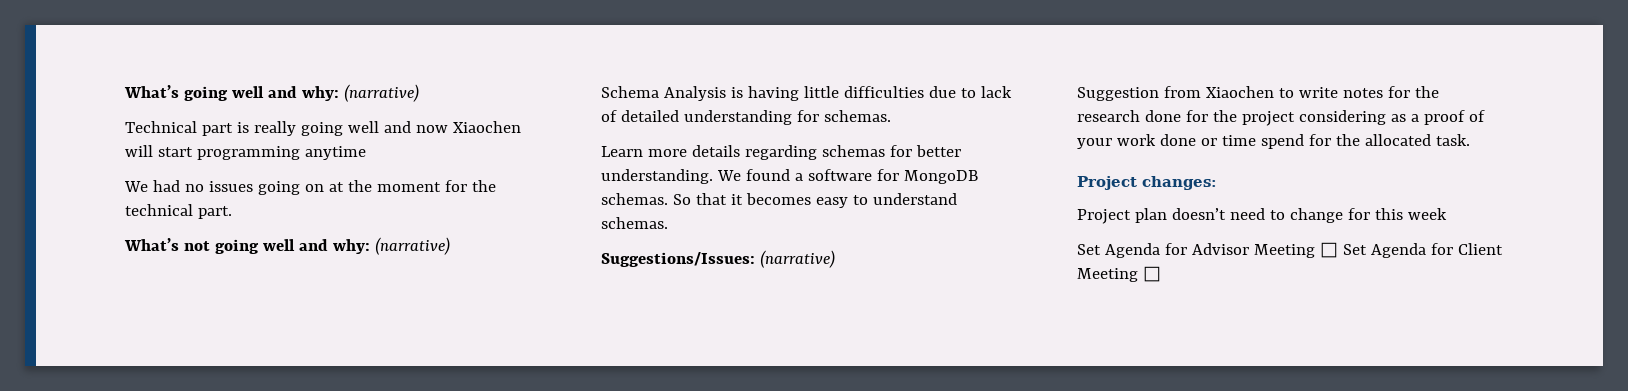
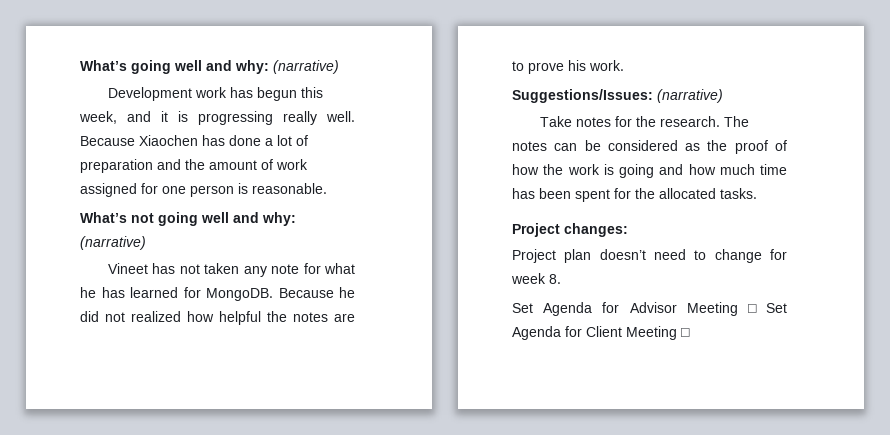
[125,121,521,136] [125,145,366,160] [124,180,496,195] [125,204,232,219] Technical part is really going well and now Xiaochen will start programming anytime // We had no issues going on at the moment for the technical part. -> [107,87,323,101] [79,111,355,125] [80,135,308,146] [80,159,308,173] [80,183,327,197] Development work has begun this week, and it is progressing really well. Because Xiaochen has done a lot of preparation and the amount of work assigned for one person is reasonable.
[601,86,1012,101] [601,110,891,125] [601,145,961,160] [601,169,978,184] [601,193,957,208] [601,217,668,229] [601,250,835,268] [1077,86,1439,101] [1077,110,1485,126] [1077,134,1304,149] Schema Analysis is having little difficulties due to lack of detailed understanding for schemas. // Learn more details regarding schemas for better understanding. We found a software for MongoDB schemas. So that it becomes easy to understand schemas. // Suggestions/Issues: (narrative) // Suggestion from Xiaochen to write notes for the research done for the project considering as a proof of your work done or time spend -> [107,263,355,277] [80,287,355,301] [80,311,355,325] [512,60,624,74] [512,89,723,103] [539,116,749,127] [512,140,787,154] [512,164,787,178] [512,188,610,202] Vineet has not taken any note for what he has learned for MongoDB. Because he did not realized how helpful the notes are to prove his work. // Suggestions/Issues: (narrative) // Take notes for the research. The notes can be considered as the proof of how the work is going and how much time has been spent
[1435,134,1470,146] task. -> [720,188,757,199] tasks.
[1374,208,1403,220] this -> (787, 254) none
(1447, 214) none -> [549,274,561,284] 8.

